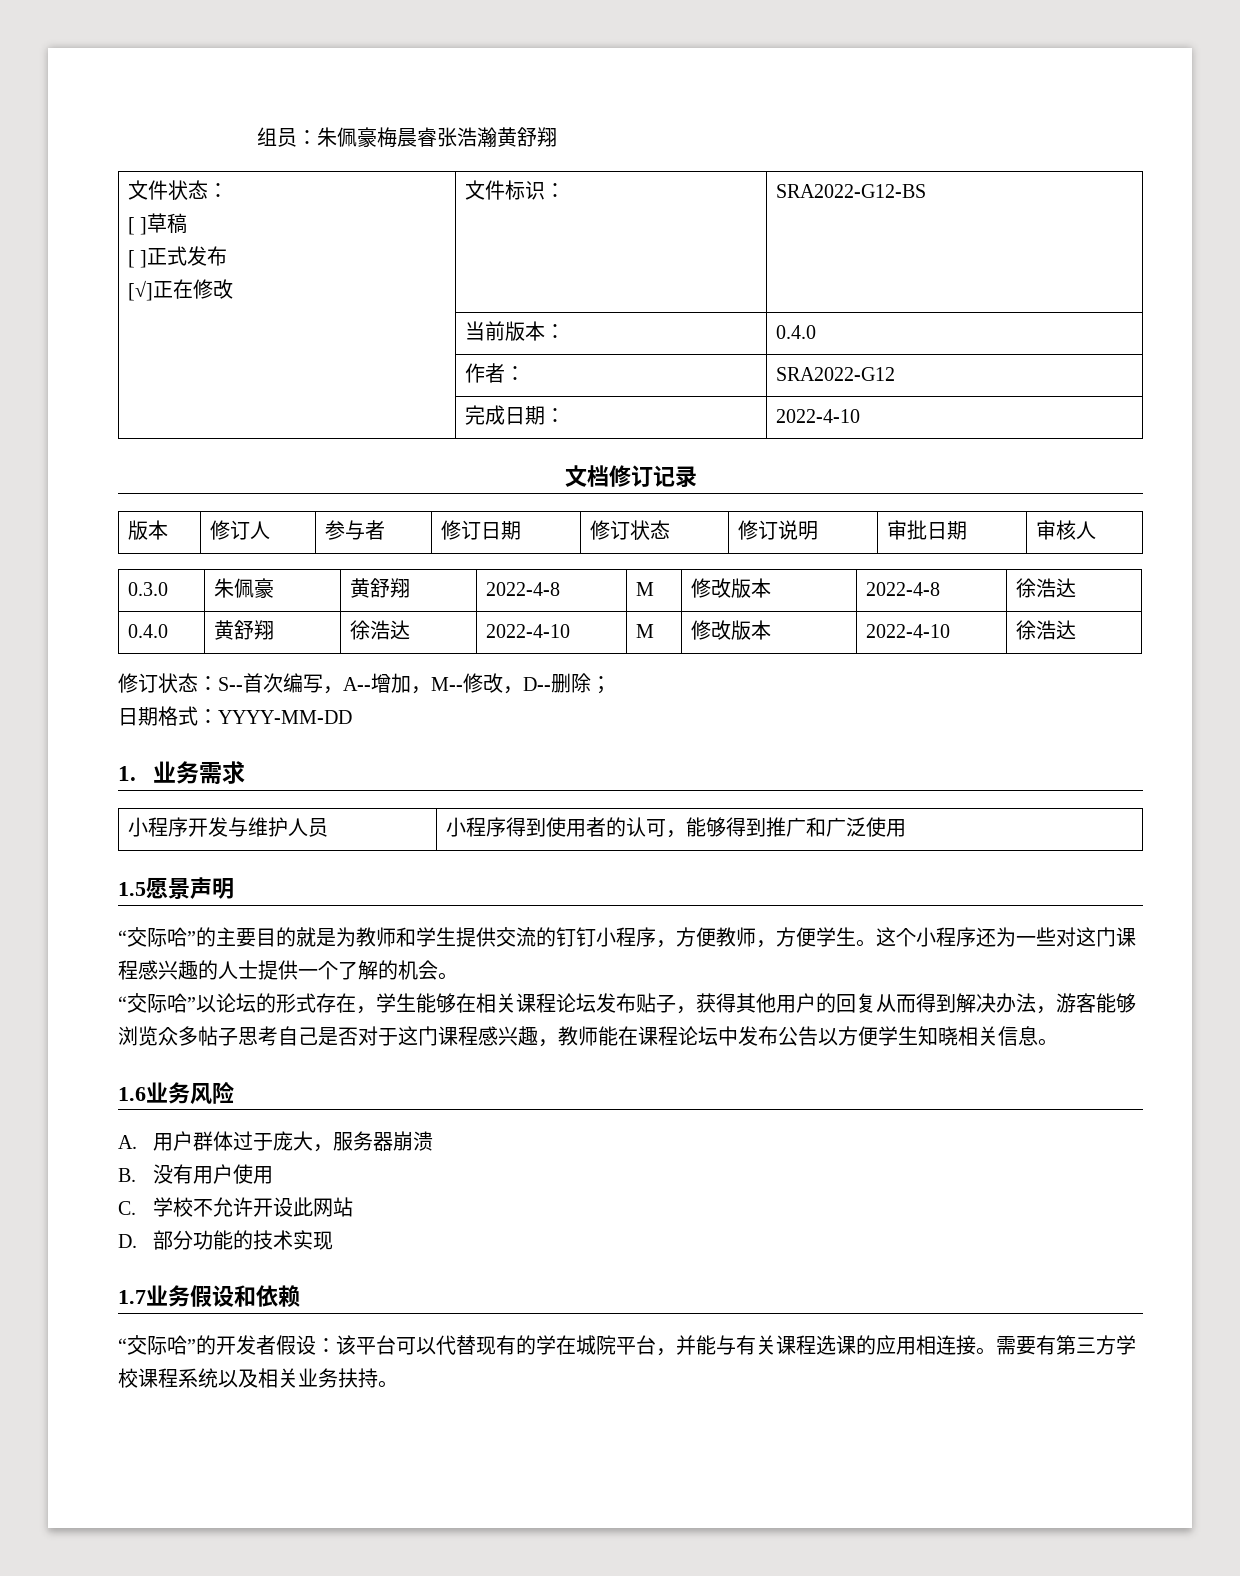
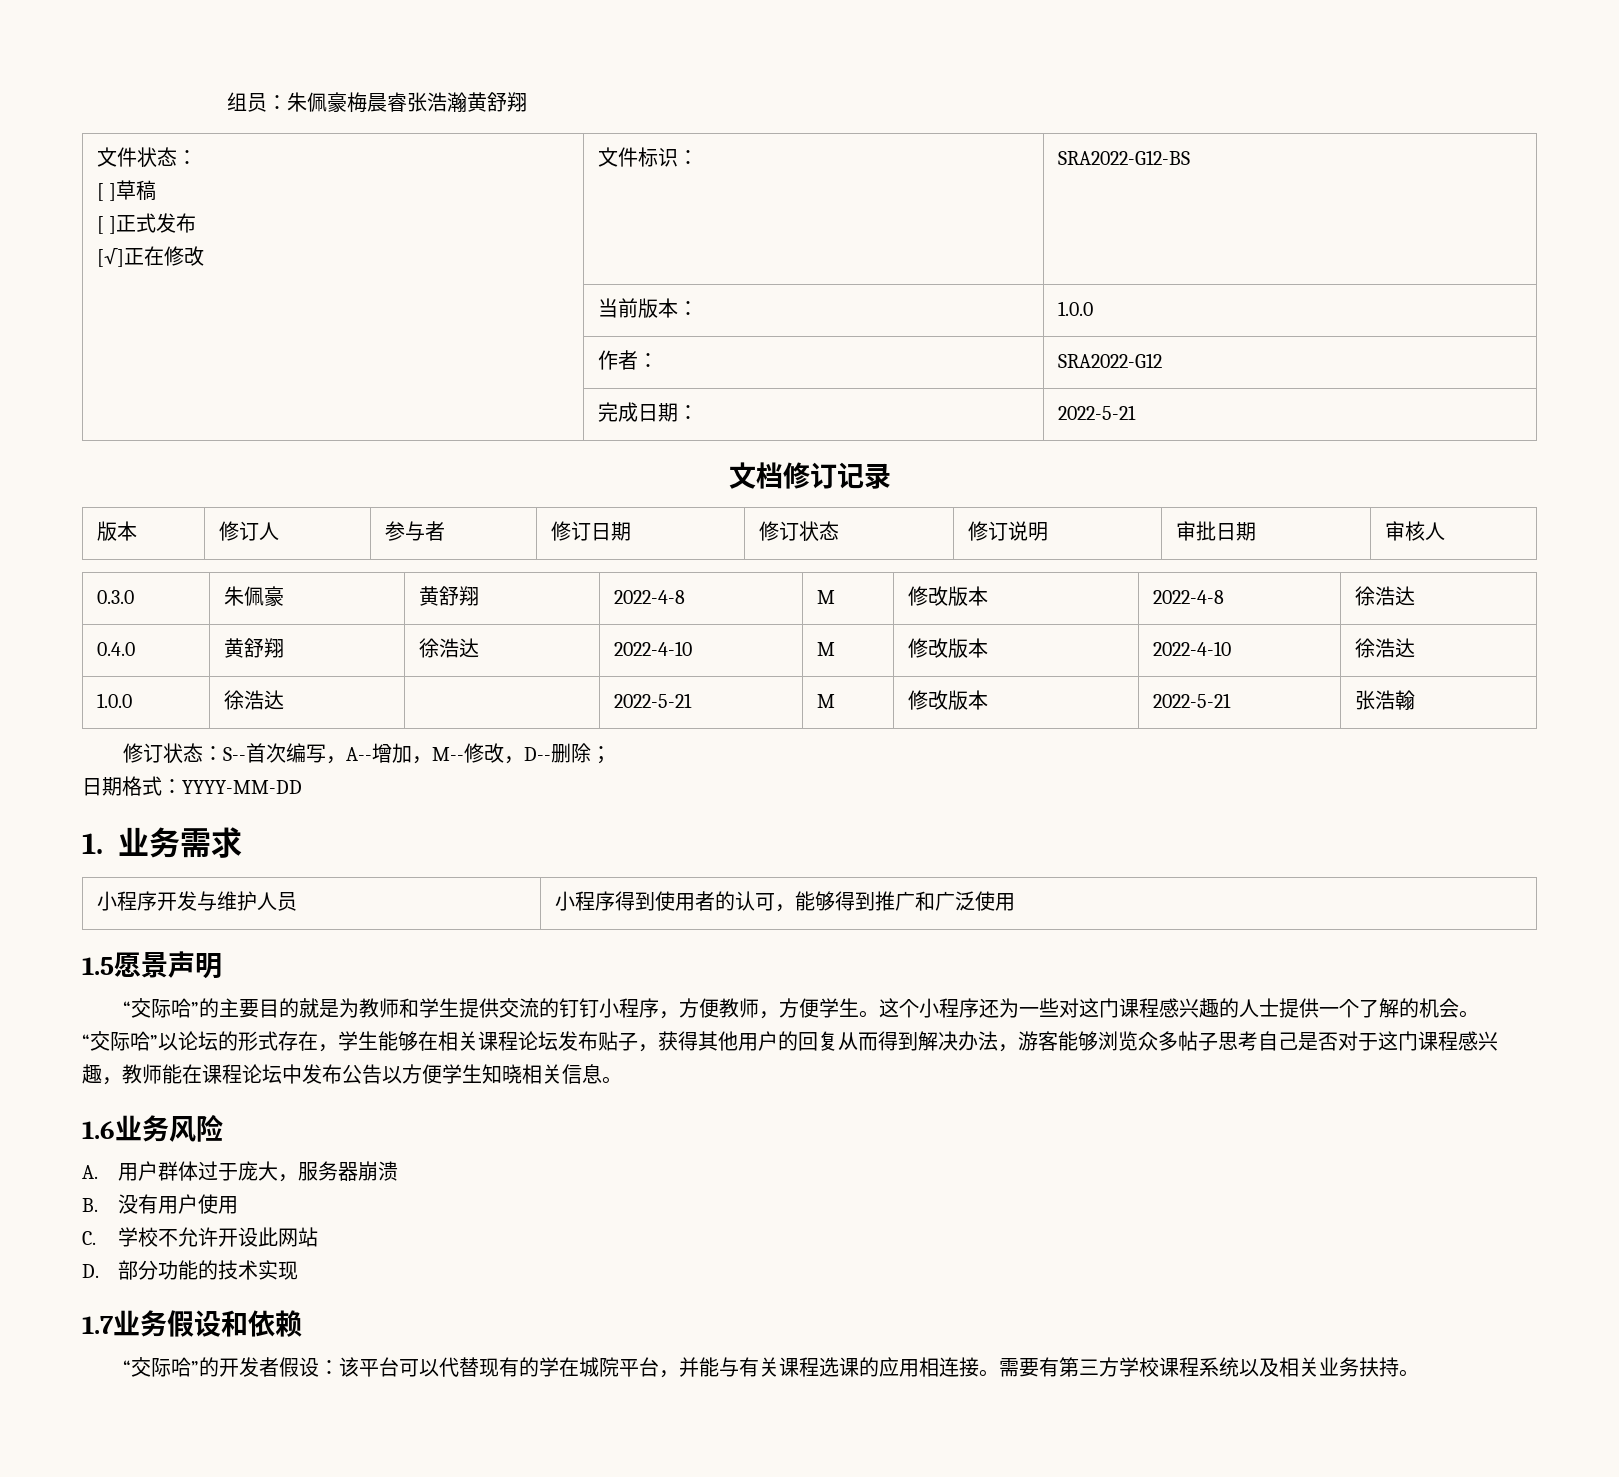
[775,325,816,339] 0.4.0 -> [1057,301,1093,316] 1.0.0
[775,409,860,423] 2022-4-10 -> [1057,405,1136,420] 2022-5-21
(1076, 630) none -> [96,693,132,708] [223,690,284,710] [613,693,692,708] [816,694,835,708] [907,690,988,710] [1152,693,1231,708] [1354,690,1415,710] // 1.0.0 | 徐浩达 | | 2022-5-21 | M | 修改版本 | 2022-5-21 | 张浩翰

